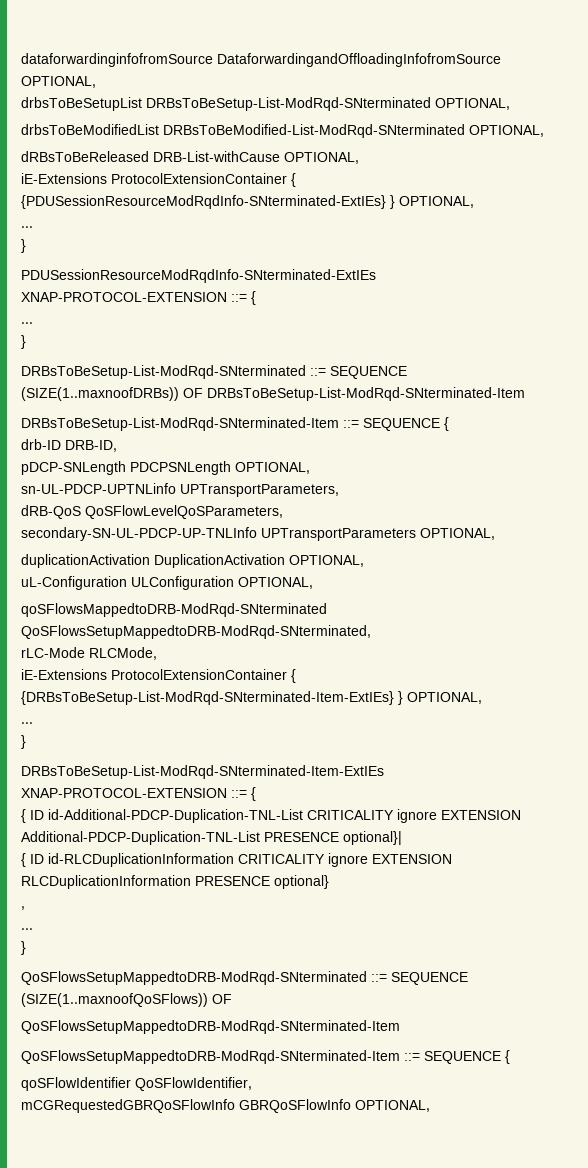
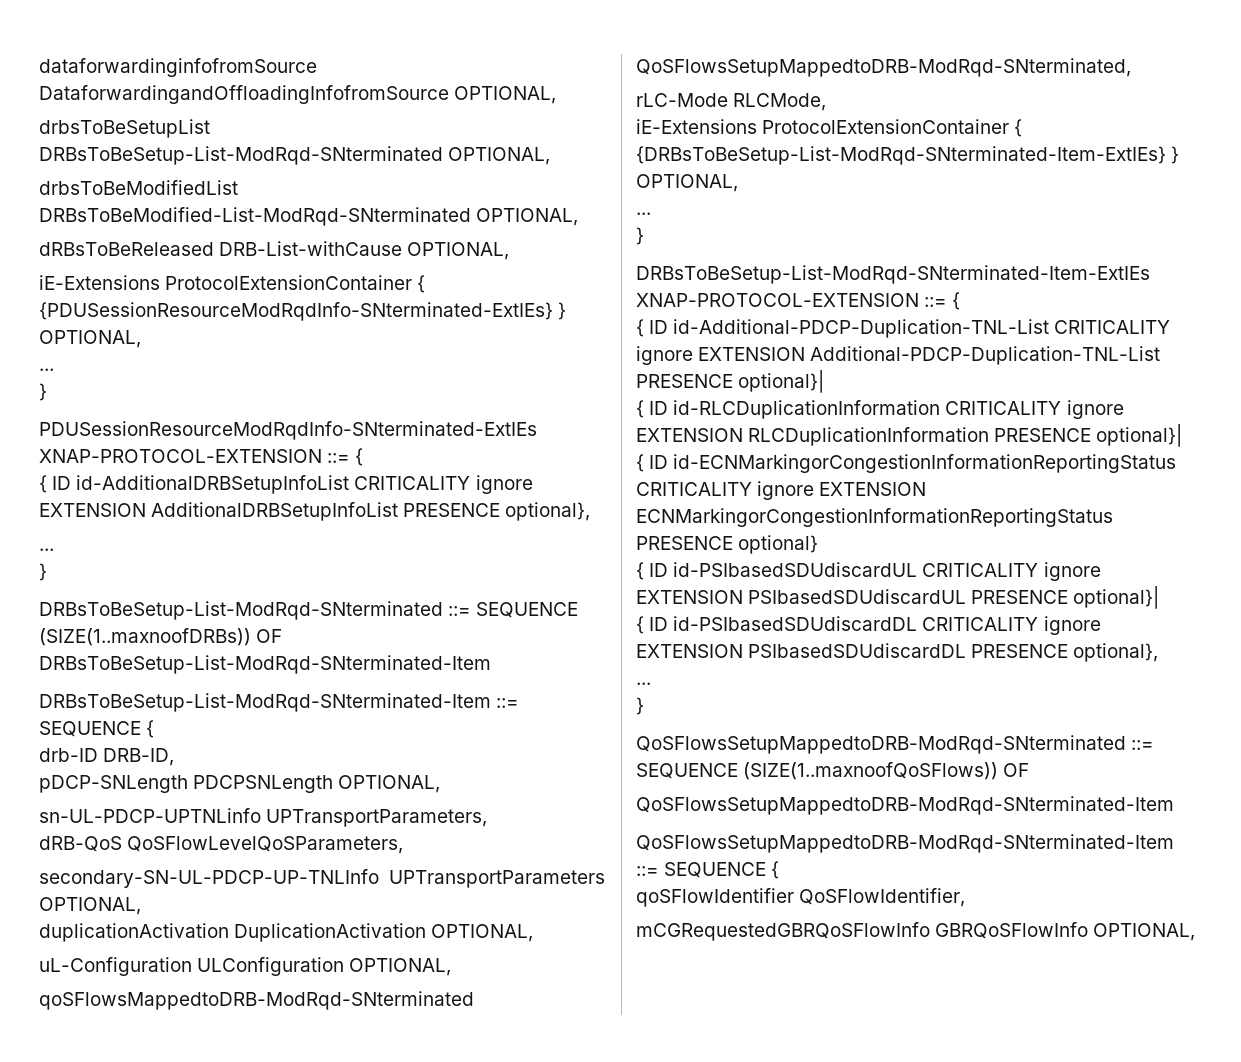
(256, 298) none -> [39,475,533,494] [39,502,591,521] // { ID id-AdditionalDRBSetupInfoList CRITICALITY ignore EXTENSION AdditionalDRBSetupInfoList PRESENCE optional},
[274,875,329,889] [21,906,25,910] optional} // , -> [1096,424,1183,447] [636,454,1177,473] [636,481,927,500] [636,508,1113,527] [636,535,819,554] [636,562,1101,581] [636,586,1160,609] [636,616,1101,635] [636,643,1159,662] optional}| // { ID id-ECNMarkingorCongestionInformationReportingStatus CRITICALITY ignore EXTENSION ECNMarkingorCongestionInformationReportingStatus PRESENCE optional} // { ID id-PSIbasedSDUdiscardUL CRITICALITY ignore EXTENSION PSIbasedSDUdiscardUL PRESENCE optional}| // { ID id-PSIbasedSDUdiscardDL CRITICALITY ignore EXTENSION PSIbasedSDUdiscardDL PRESENCE optional},

